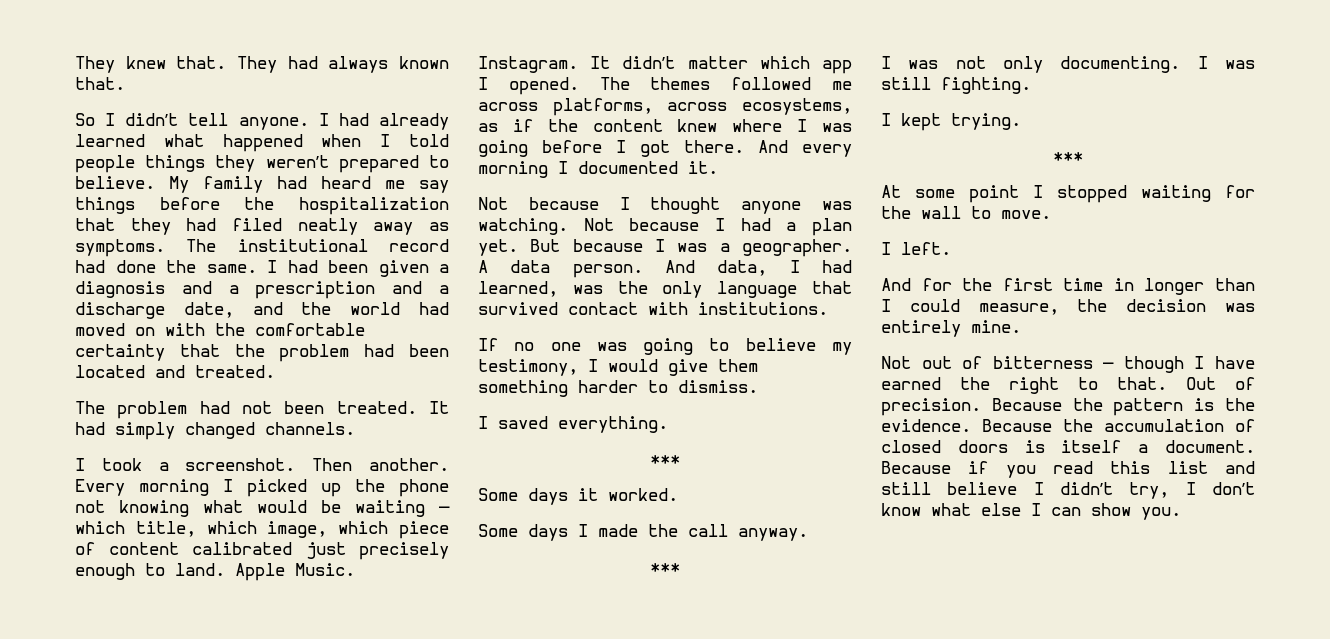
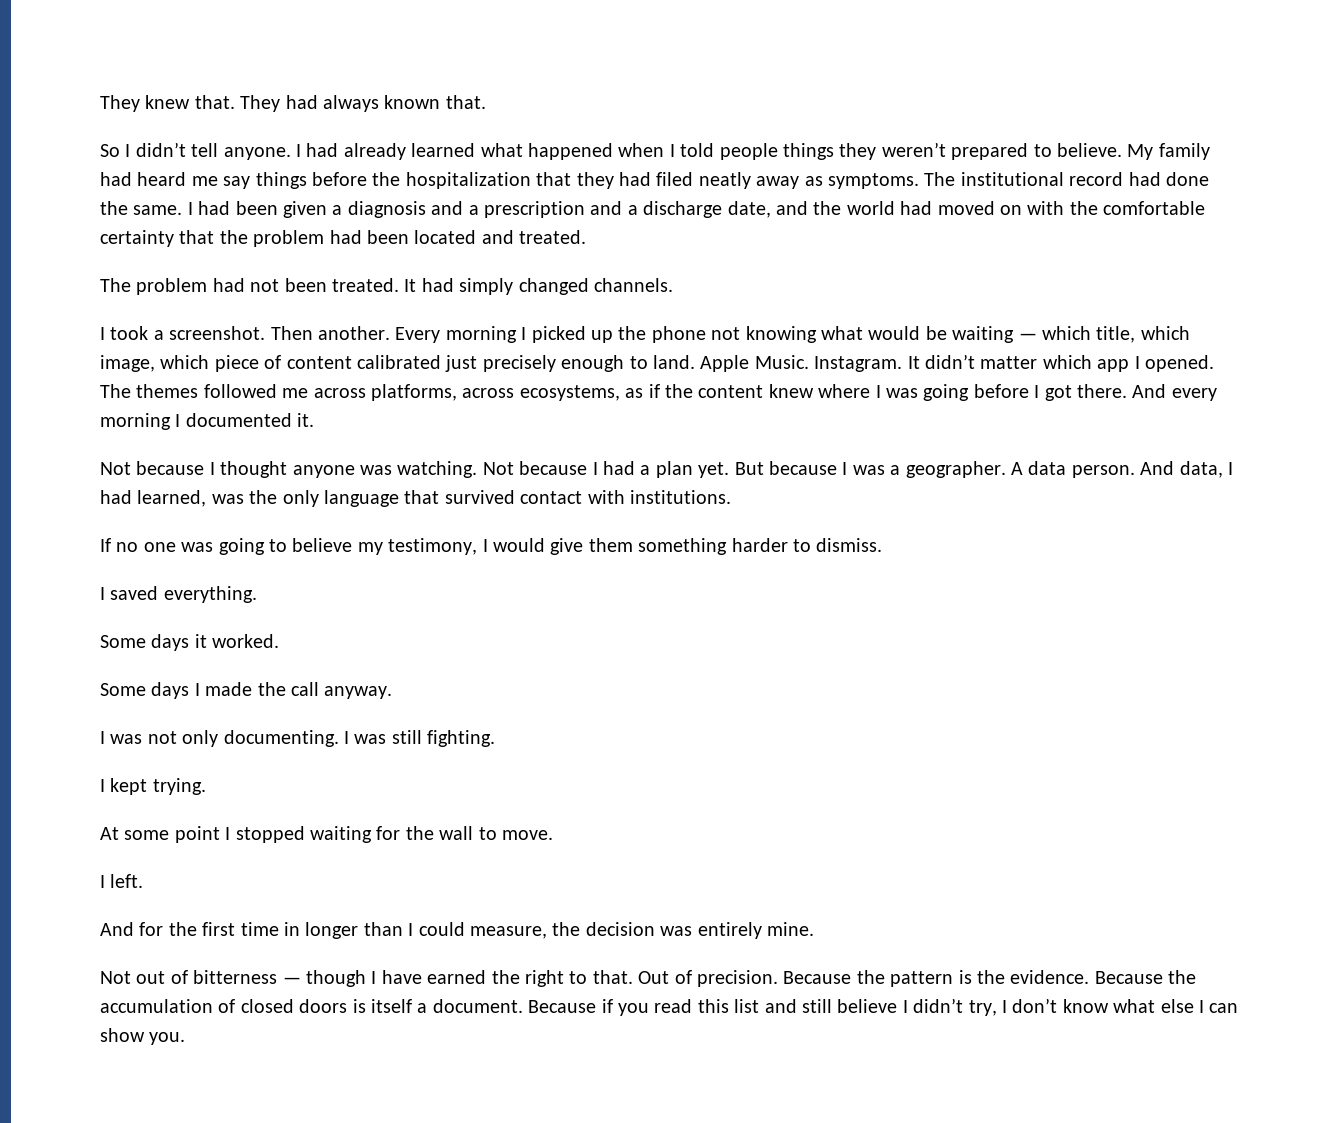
[650,455,680,465] // *** -> (257, 594) none
[650,563,680,573] // *** -> (393, 692) none
[1053,152,1083,162] // *** -> (206, 786) none

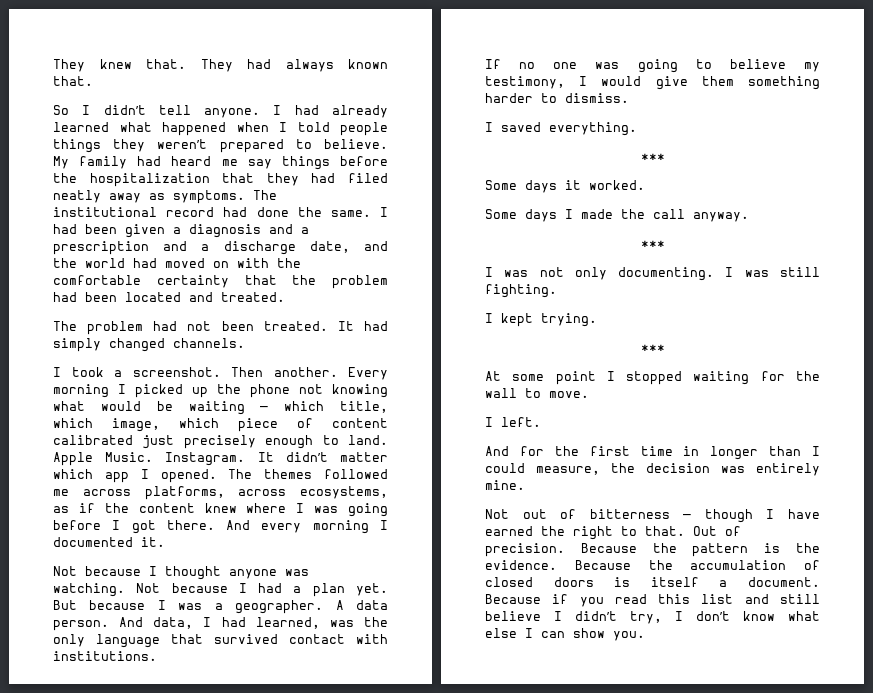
(257, 594) none -> [640,153,665,161] // ***
(393, 692) none -> [640,240,665,248] // ***
(206, 786) none -> [640,344,665,352] // ***

